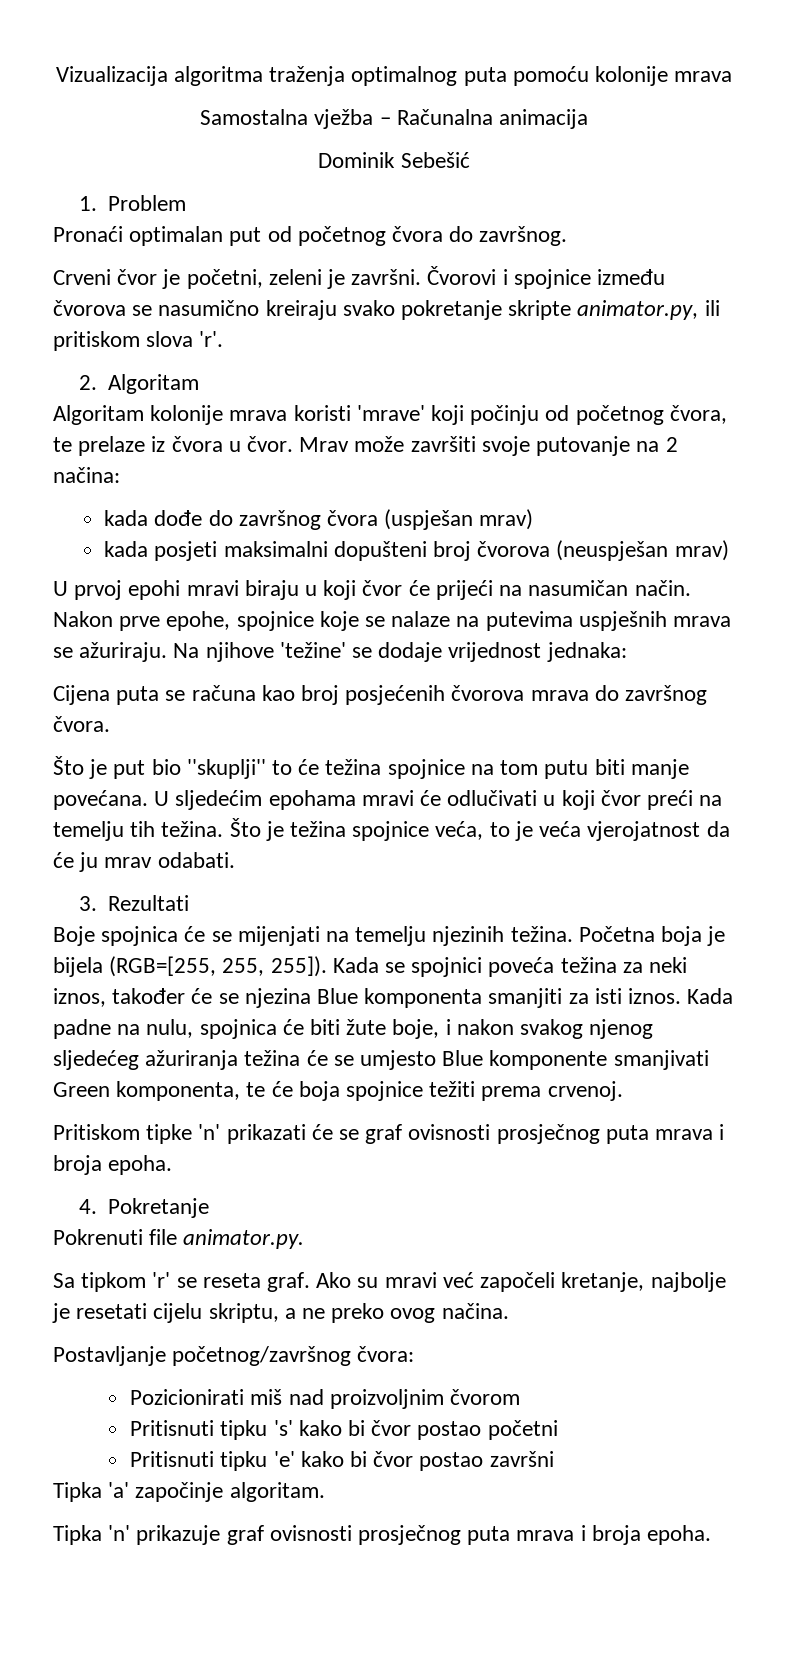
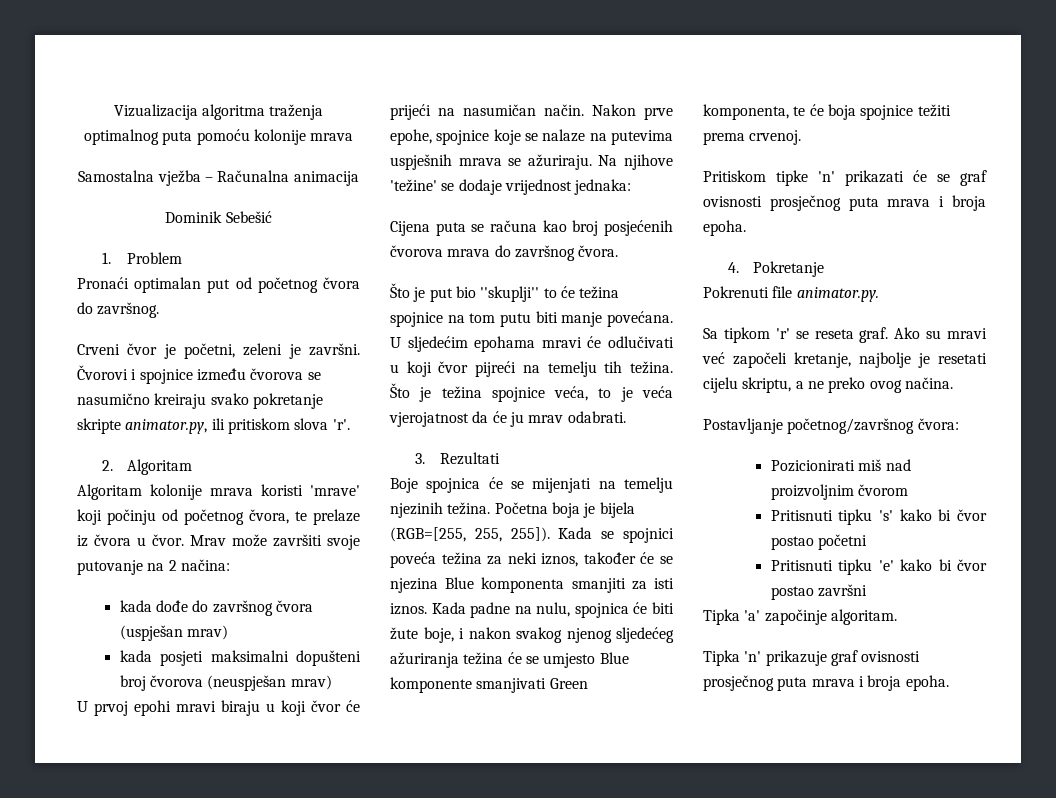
[647,790,694,810] preći -> [475,361,517,377] pijreći
[157,852,235,868] odabati. -> [567,411,626,423] odabrati.

